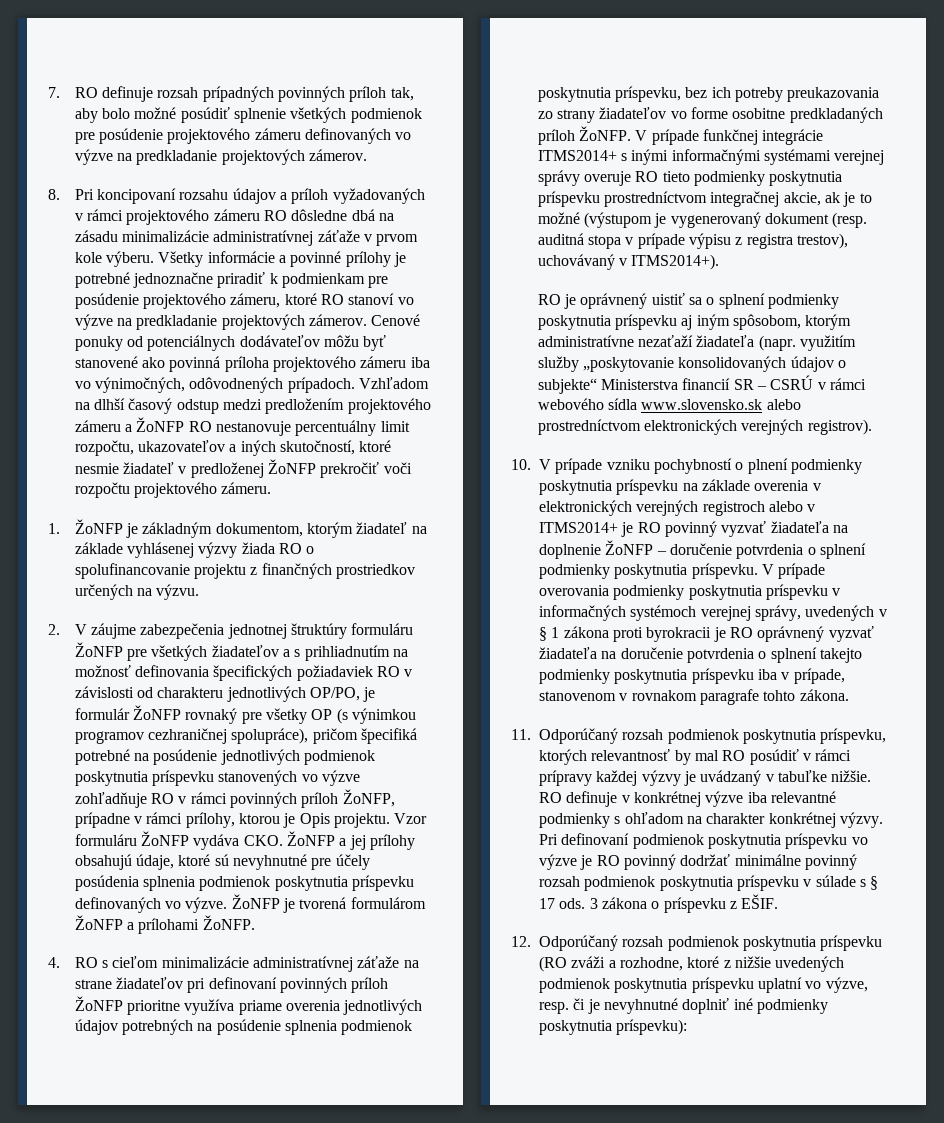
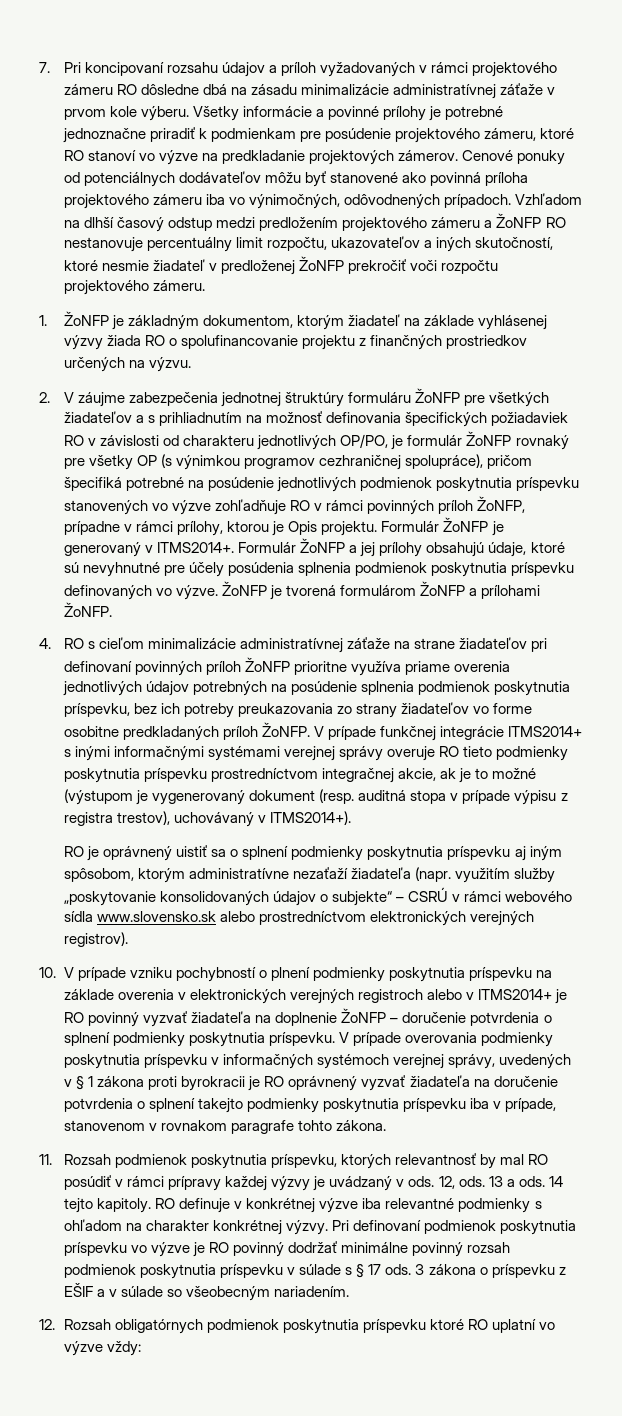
[74,86,414,102] [74,107,422,123] [74,128,412,144] [74,149,368,165] [48,189,60,200] RO definuje rozsah prípadných povinných príloh tak, aby bolo možné posúdiť splnenie všetkých podmienok pre posúdenie projektového zámeru definovaných vo výzve na predkladanie projektových zámerov. // 8. -> (50, 67) none
[394,813,428,824] [74,831,283,850] Vzor formuláru ŽoNFP vydáva CKO. -> [381,517,504,536] [64,542,297,557] Formulár ŽoNFP je generovaný v ITMS2014+. Formulár
[601,378,754,390] Ministerstva financií SR -> (393, 898) none
[539,728,664,744] Odporúčaný rozsah -> [64,1154,112,1165] Rozsah
[777,770,872,782] tabuľke nižšie. -> [408,1176,563,1189] [64,1198,152,1213] ods. 12, ods. 13 a ods. 14 tejto kapitoly.
[741,894,779,909] EŠIF. -> [64,1283,350,1301] EŠIF a v súlade so všeobecným nariadením.
[539,935,883,951] [539,956,845,972] [539,977,868,993] [539,998,828,1014] [539,1019,688,1035] Odporúčaný rozsah podmienok poskytnutia príspevku (RO zváži a rozhodne, ktoré z nižšie uvedených podmienok poskytnutia príspevku uplatní vo výzve, resp. či je nevyhnutné doplniť iné podmienky poskytnutia príspevku): -> [64,1319,556,1334] [64,1341,142,1356] Rozsah obligatórnych podmienok poskytnutia príspevku ktoré RO uplatní vo výzve vždy:

